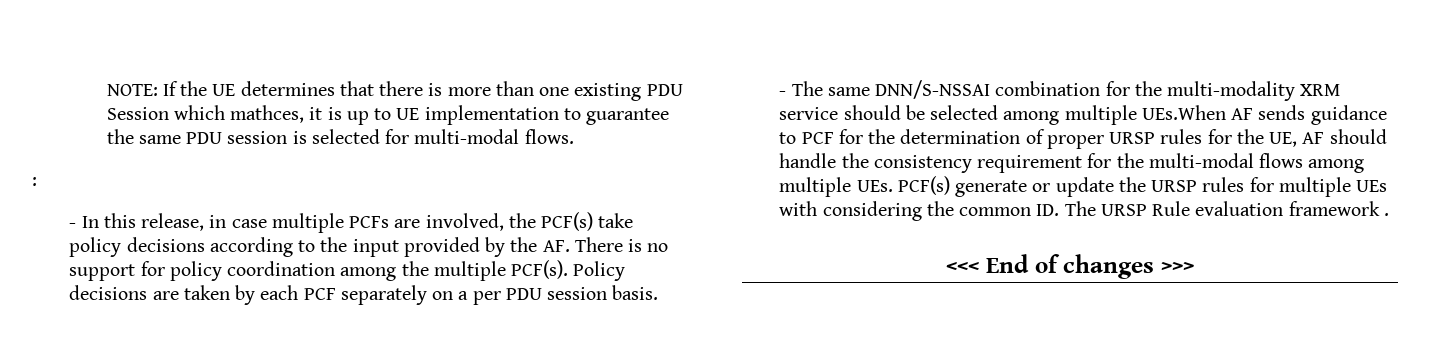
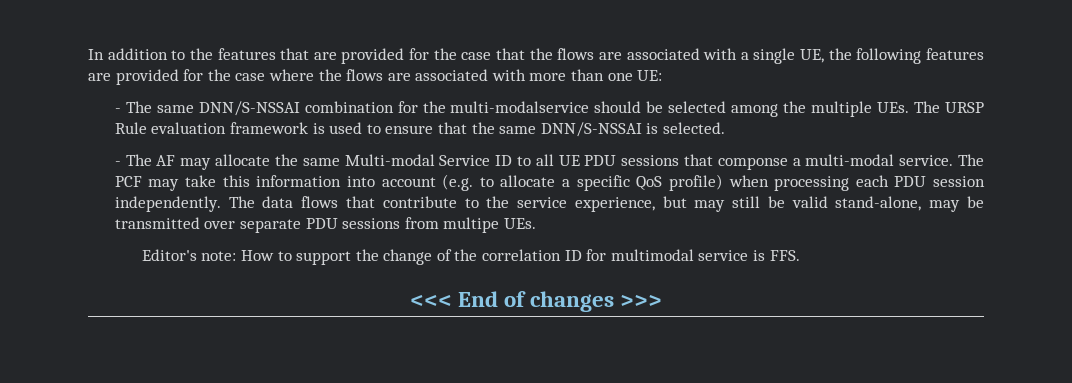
[106,81,683,101] [106,105,670,125] [106,129,574,144] [32,177,37,186] [69,212,634,233] [69,237,669,257] [69,260,626,281] [69,285,659,305] NOTE: If the UE determines that there is more than one existing PDU Session which mathces, it is up to UE implementation to guarantee the same PDU session is selected for multi-modal flows. // : // - In this release, in case multiple PCFs are involved, the PCF(s) take policy decisions according to the input provided by the AF. There is no support for policy coordination among the multiple PCF(s). Policy decisions are taken by each PCF separately on a per PDU session basis. -> [88,48,984,64] [88,69,663,85] In addition to the features that are provided for the case that the flows are associated with a single UE, the following features are provided for the case where the flows are associated with more than one UE:
[1167,81,1341,101] [779,107,839,120] multi-modality XRM service -> [450,101,590,113] multi-modalservice
[1064,105,1387,125] [779,129,1387,149] [779,153,1365,173] [779,176,1388,197] [779,201,1060,221] multiple UEs.When AF sends guidance to PCF for the determination of proper URSP rules for the UE, AF should handle the consistency requirement for the multi-modal flows among multiple UEs. PCF(s) generate or update the URSP rules for multiple UEs with considering the common ID. -> [783,101,910,117] the multiple UEs.
[1383,213,1389,216] . -> [312,122,725,137] [114,154,984,170] [114,174,985,191] [114,196,985,212] [114,217,537,233] [141,249,800,265] is used to ensure that the same DNN/S-NSSAI is selected. // - The AF may allocate the same Multi-modal Service ID to all UE PDU sessions that componse a multi-modal service. The PCF may take this information into account (e.g. to allocate a specific QoS profile) when processing each PDU session independently. The data flows that contribute to the service experience, but may still be valid stand-alone, may be transmitted over separate PDU sessions from multipe UEs. // Editor's note: How to support the change of the correlation ID for multimodal service is FFS.

